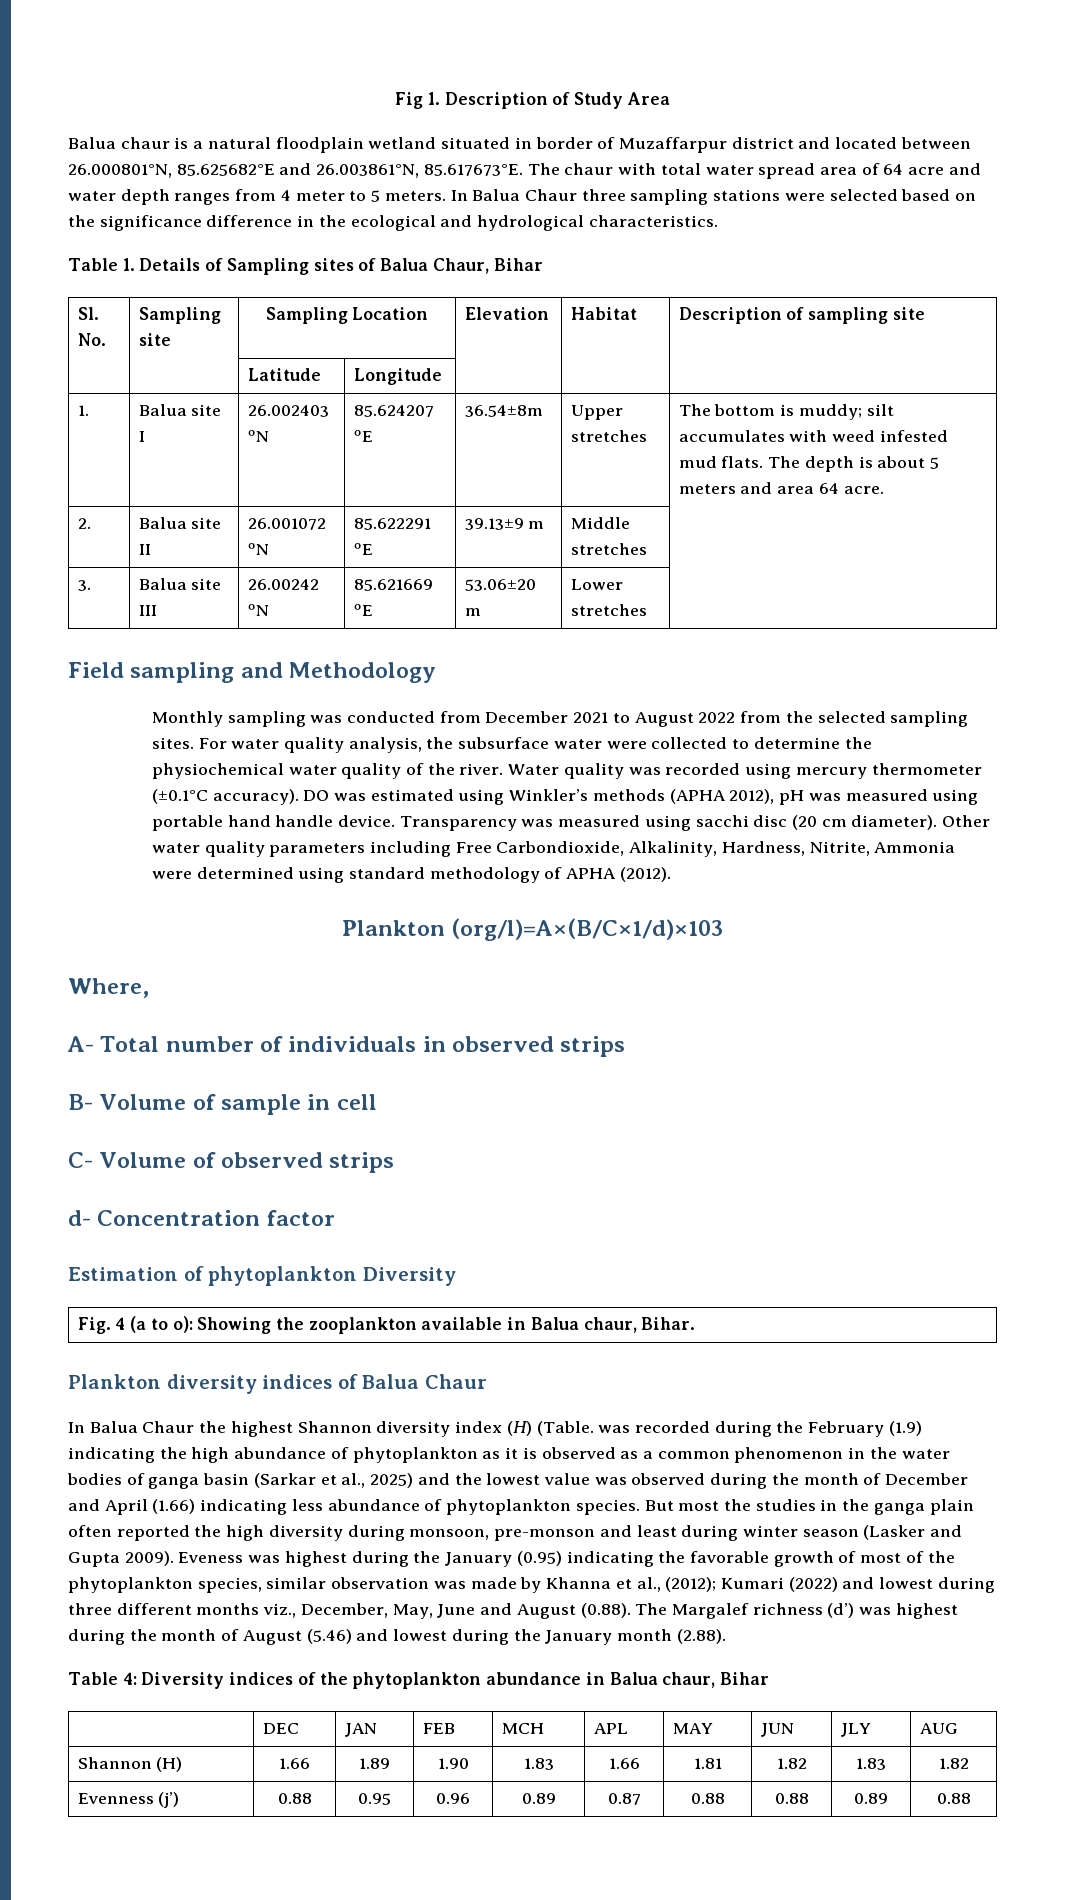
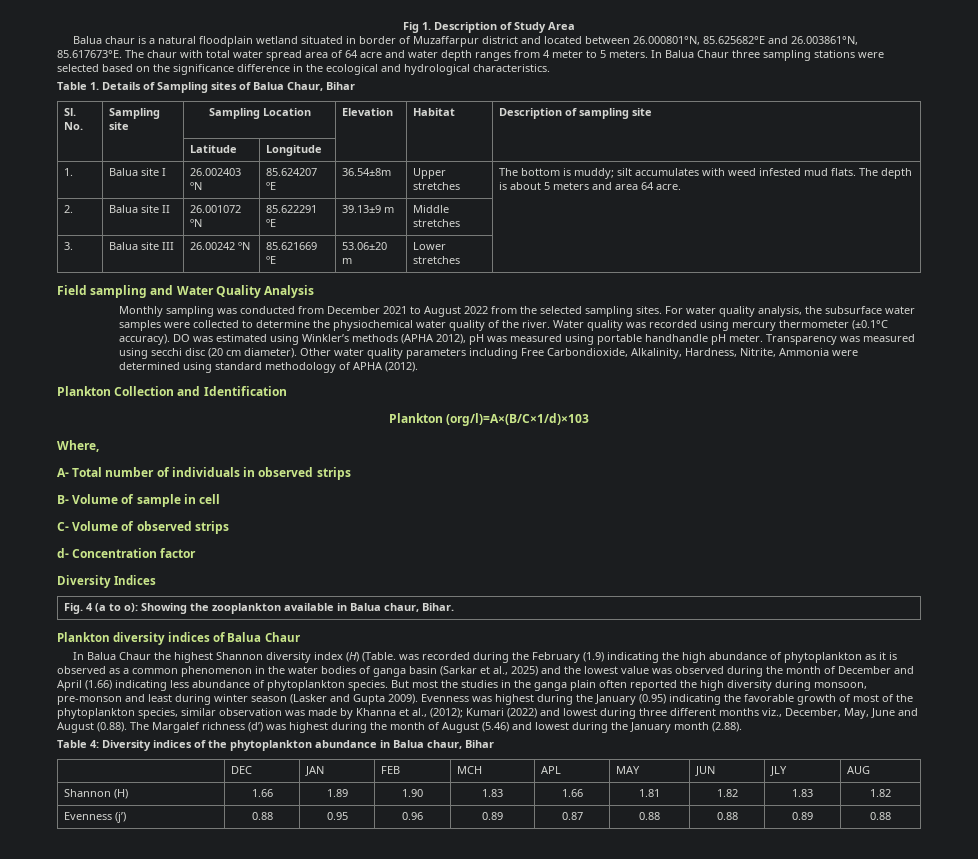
[289,662,437,683] Methodology -> [176,285,315,298] Water Quality Analysis
(602, 744) none -> [119,320,162,331] samples
[227,815,395,827] hand handle device. -> [645,334,764,345] handhandle pH meter.
[695,815,749,827] sacchi -> [151,348,183,356] secchi
(671, 874) none -> [57,386,287,396] // Plankton Collection and Identification
[68,1266,456,1286] Estimation of phytoplankton Diversity -> [57,575,157,588] Diversity Indices
[178,1552,244,1563] Eveness -> [421,694,469,702] Evenness

